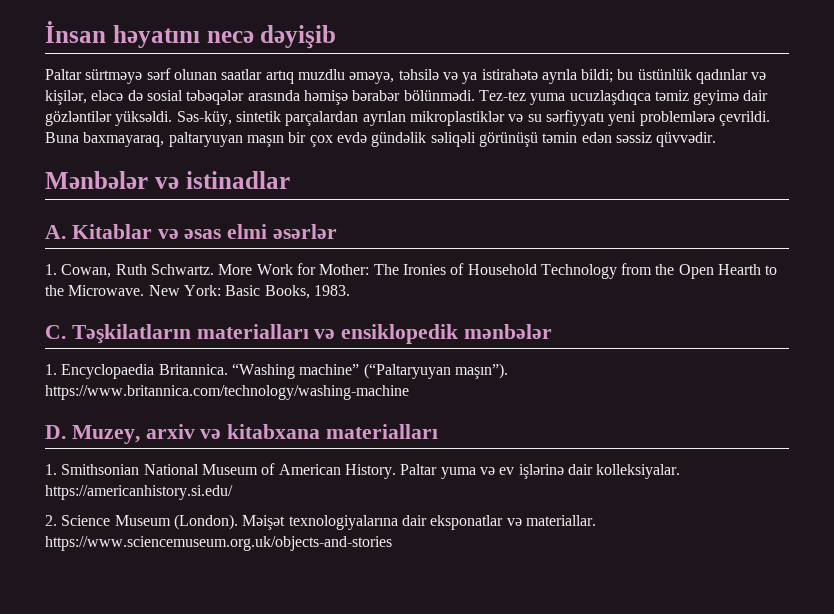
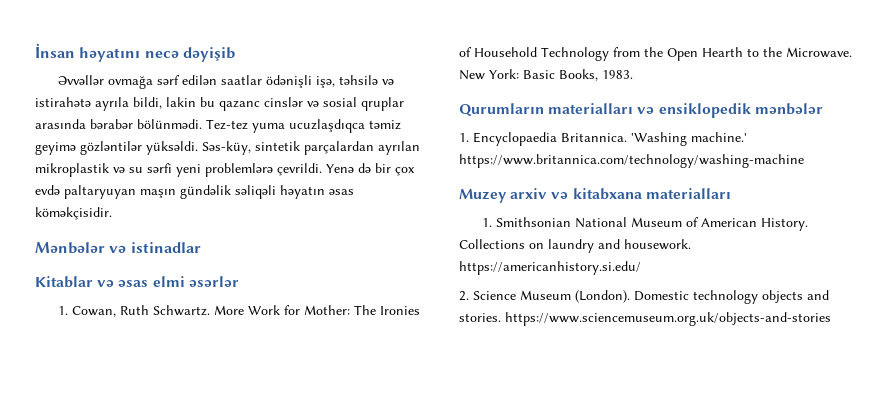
[45,68,395,84] Paltar sürtməyə sərf olunan saatlar artıq muzdlu əməyə, -> [57,75,335,89] Əvvəllər ovmağa sərf edilən saatlar ödənişli işə,
[462,72,478,84] ya -> (394, 82) none
[581,69,767,84] [45,90,348,105] bildi; bu üstünlük qadınlar və kişilər, eləcə də sosial təbəqələr arasında həmişə -> [133,97,404,111] [35,119,86,129] bildi, lakin bu qazanc cinslər və sosial qruplar arasında
[743,90,769,101] dair -> (76, 148) none
[409,111,505,126] mikroplastiklər -> [35,163,109,177] mikroplastik
[545,110,605,126] sərfiyyatı -> [147,163,172,173] sərfi
[45,132,717,147] Buna baxmayaraq, paltaryuyan maşın bir çox evdə gündəlik səliqəli görünüşü təmin edən səssiz qüvvədir. -> [326,163,415,176] [35,185,354,199] [35,207,112,220] Yenə də bir çox evdə paltaryuyan maşın gündəlik səliqəli həyatın əsas köməkçisidir.
[45,225,66,239] A. -> (201, 247) none
[45,324,191,344] C. Təşkilatların -> [459,103,544,117] Qurumların
[231,363,508,379] “Washing machine” (“Paltaryuyan maşın”). -> [631,132,747,146] 'Washing machine.'
[45,425,140,444] D. Muzey, -> [459,189,507,203] Muzey
[400,464,681,479] Paltar yuma və ev işlərinə dair kolleksiyalar. -> [459,239,691,253] Collections on laundry and housework.
[242,515,596,530] Məişət texnologiyalarına dair eksponatlar və materiallar. -> [634,290,829,304] [459,313,501,322] Domestic technology objects and stories.

